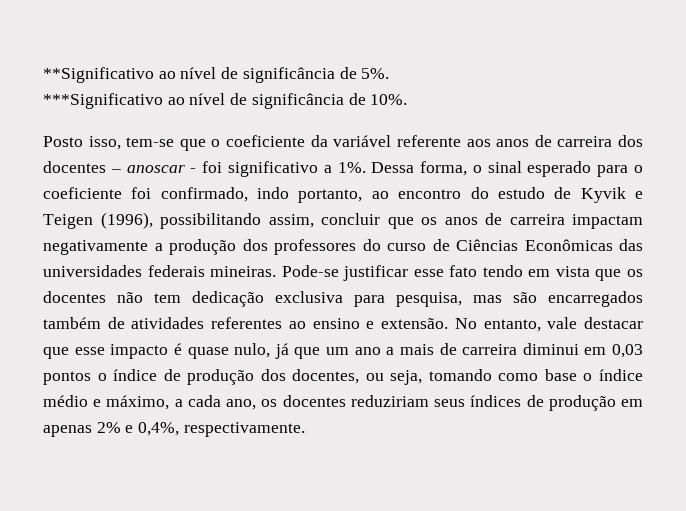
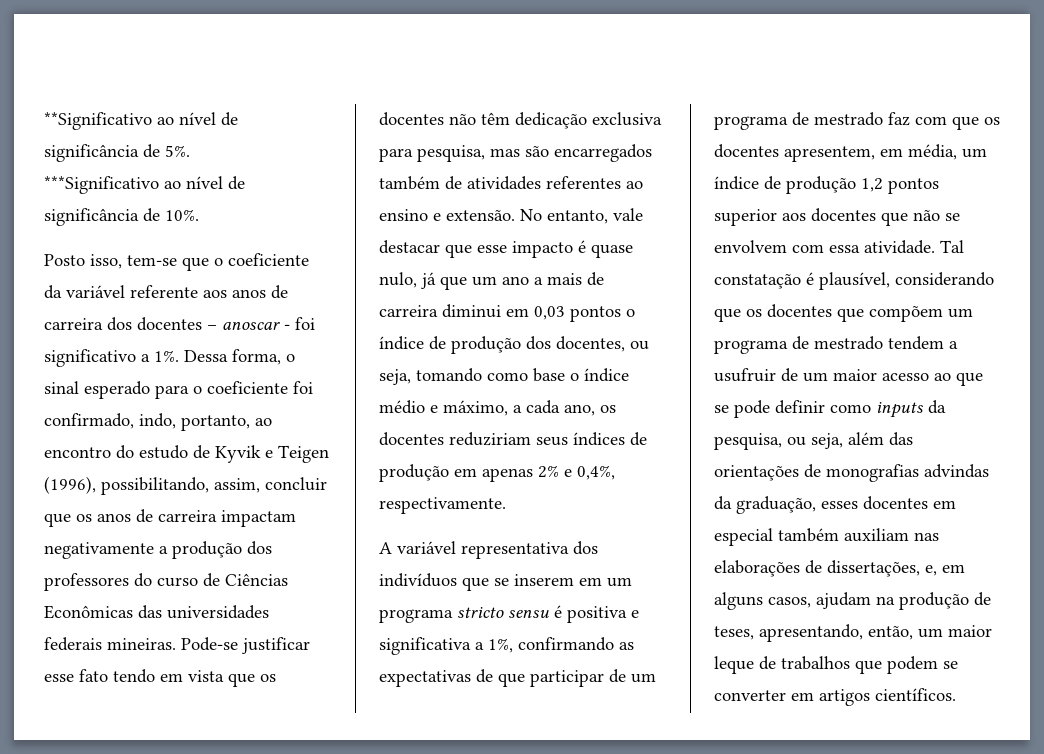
[257,187,290,199] indo -> [139,413,176,429] indo,
[160,213,261,229] possibilitando -> [101,477,209,495] possibilitando,
[154,293,181,303] tem -> [481,112,510,125] têm
(305, 429) none -> [379,541,598,559] [379,573,632,591] [379,605,639,623] [379,637,634,655] [379,669,656,687] [714,112,1000,130] [714,144,987,162] [714,176,939,194] [714,208,960,226] [714,240,964,254] [714,272,994,290] [714,304,973,322] [714,336,958,354] [714,368,983,386] [714,400,946,418] [714,432,913,450] [714,464,989,482] [714,496,956,514] [714,528,939,546] [714,560,965,577] [714,592,991,610] [714,624,992,642] [714,656,958,674] [714,688,956,706] // A variável representativa dos indivíduos que se inserem em um programa stricto sensu é positiva e significativa a 1%, confirmando as expectativas de que participar de um programa de mestrado faz com que os docentes apresentem, em média, um índice de produção 1,2 pontos superior aos docentes que não se envolvem com essa atividade. Tal constatação é plausível, considerando que os docentes que compõem um programa de mestrado tendem a usufruir de um maior acesso ao que se pode definir como inputs da pesquisa, ou seja, além das orientações de monografias advindas da graduação, esses docentes em especial também auxiliam nas elaborações de dissertações, e, em alguns casos, ajudam na produção de teses, apresentando, então, um maior leque de trabalhos que podem se converter em artigos científicos.

